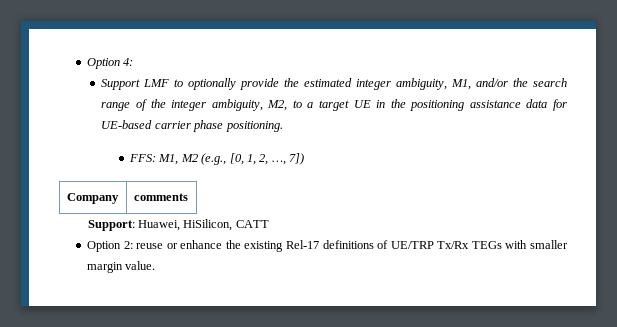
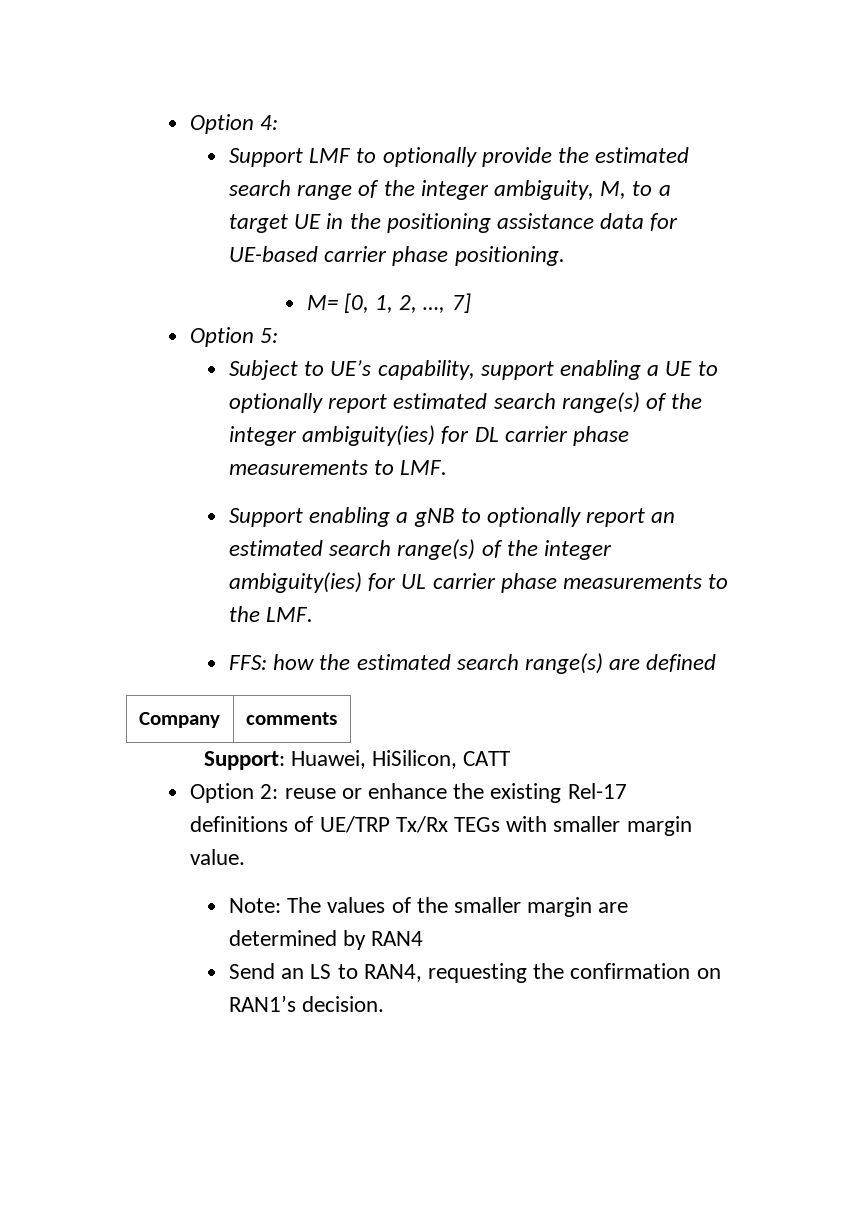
[356,78,529,90] integer ambiguity, M1, and/or the -> (690, 155) none
[267,100,288,111] M2, -> [600,181,627,199] M,
[129,153,305,165] FFS: M1, M2 (e.g., [0, 1, 2, …, 7]) -> [306,293,471,313] [190,327,279,347] [228,360,718,380] [228,392,703,413] [228,425,630,446] [228,460,448,475] [228,507,676,527] [228,539,613,560] [228,572,729,593] [228,606,314,622] [228,653,717,674] M= [0, 1, 2, …, 7] // Option 5: // Subject to UE’s capability, support enabling a UE to optionally report estimated search range(s) of the integer ambiguity(ies) for DL carrier phase measurements to LMF. // Support enabling a gNB to optionally report an estimated search range(s) of the integer ambiguity(ies) for UL carrier phase measurements to the LMF. // FFS: how the estimated search range(s) are defined
(156, 265) none -> [228,897,629,917] [228,930,424,950] [228,963,721,983] [228,995,385,1012] // Note: The values of the smaller margin are determined by RAN4 // Send an LS to RAN4, requesting the confirmation on RAN1’s decision.

